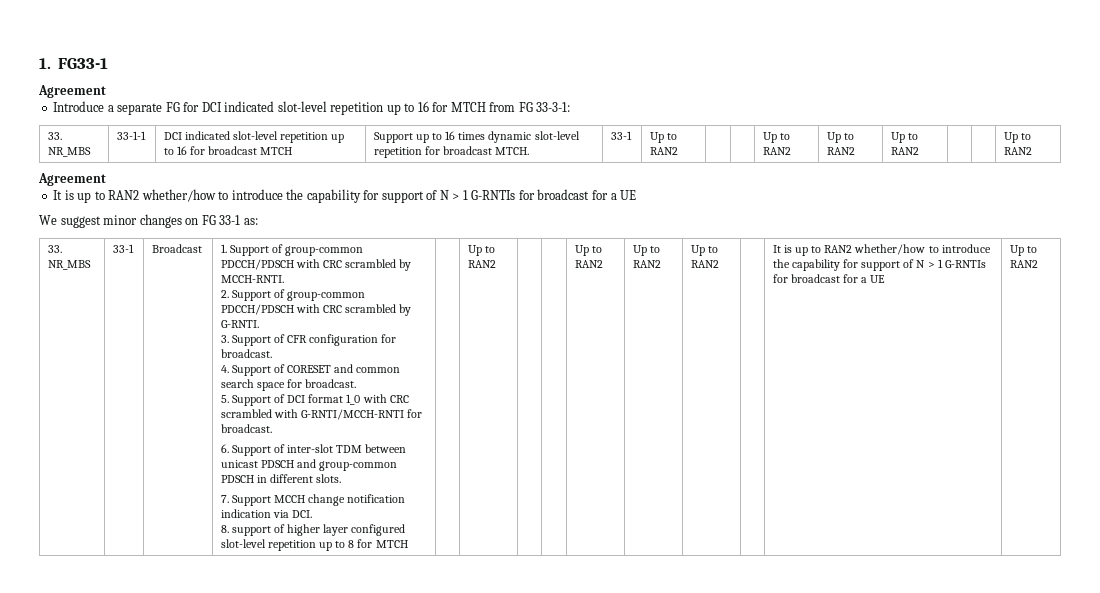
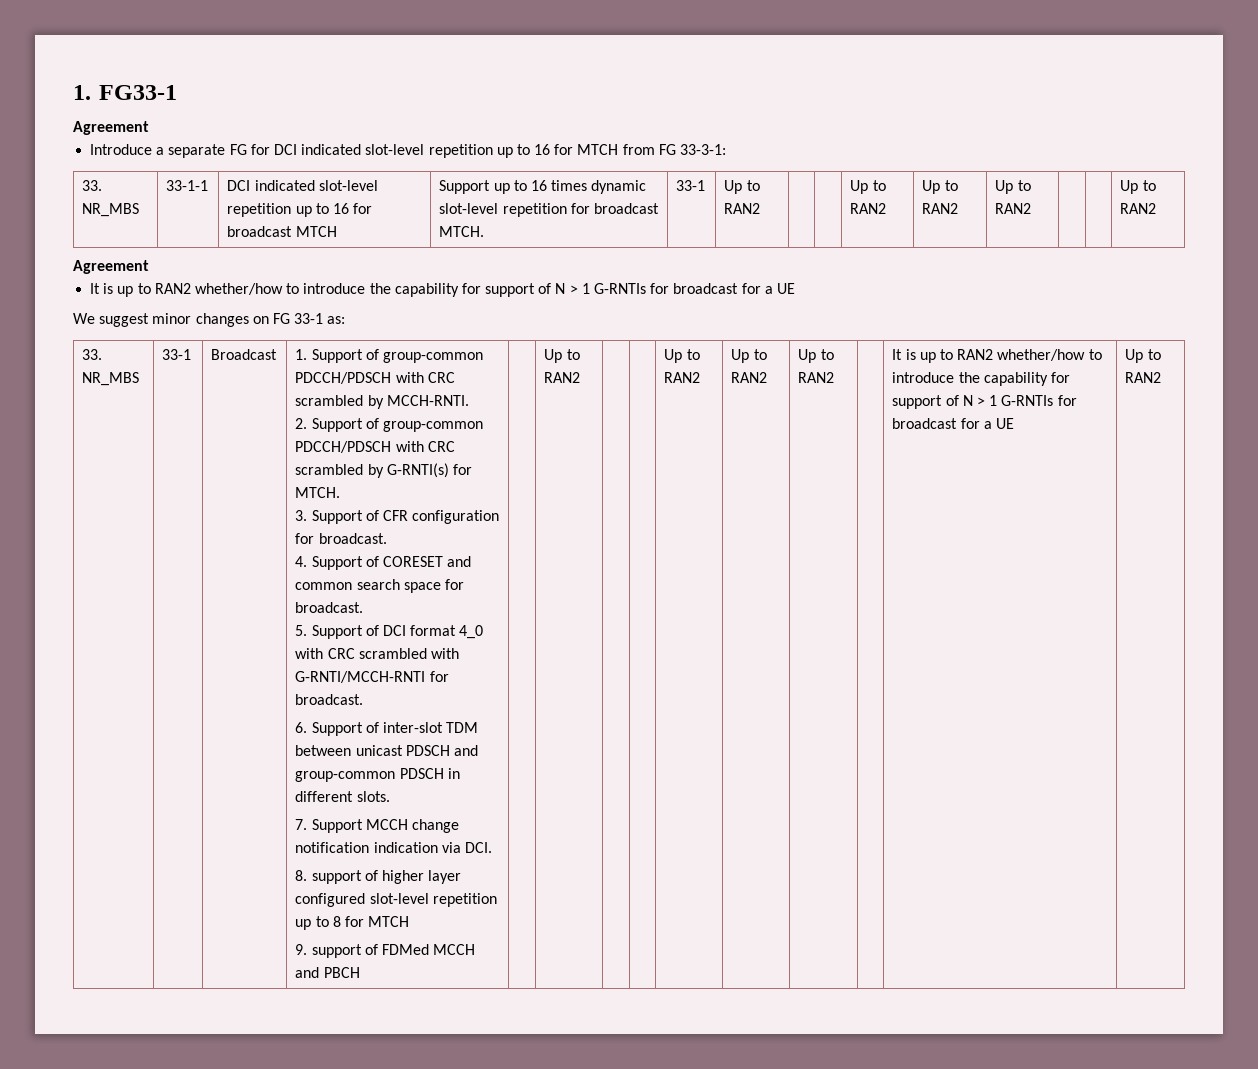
[220,320,259,328] G-RNTI. -> [386,463,472,478] [295,487,341,498] G-RNTI(s) for MTCH.
[346,394,361,405] 1_0 -> [459,625,484,639] 4_0
(408, 544) none -> [295,944,476,958] [295,967,360,978] // 9. support of FDMed MCCH and PBCH

